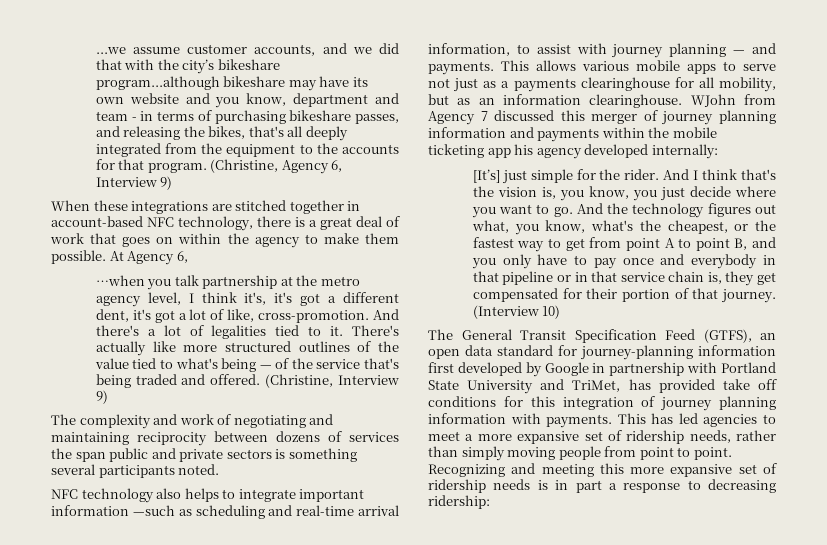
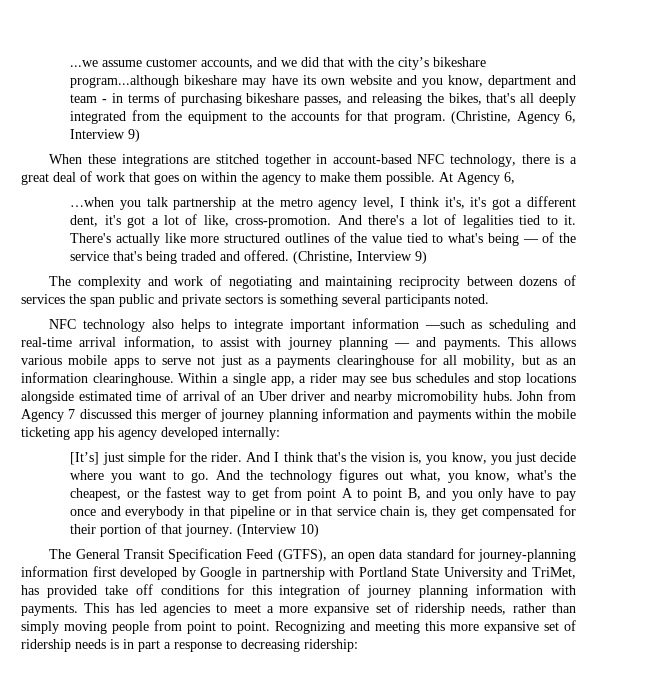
[690,94,736,107] WJohn -> [178,373,577,386] [21,390,544,404] Within a single app, a rider may see bus schedules and stop locations alongside estimated time of arrival of an Uber driver and nearby micromobility hubs. John

